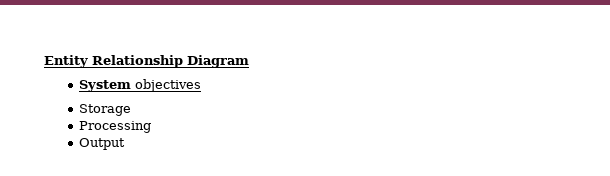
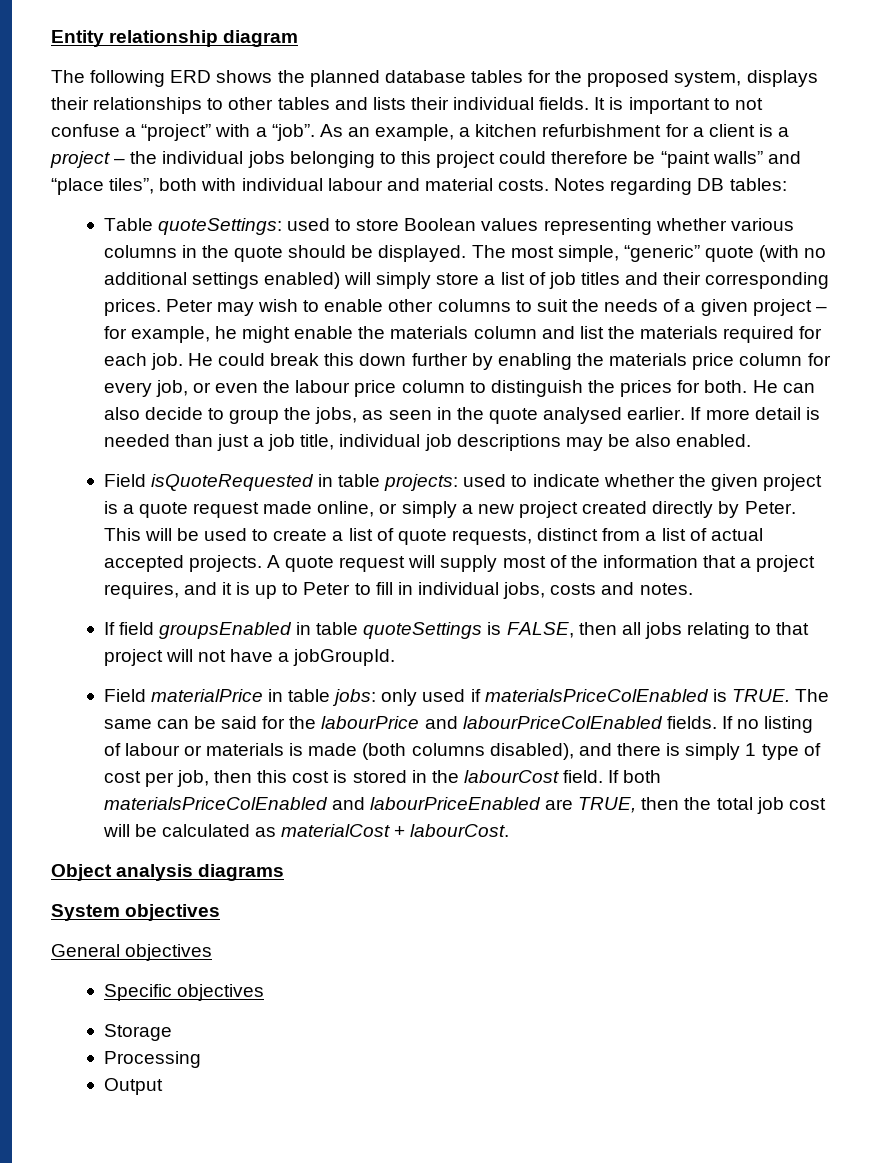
[92,55,249,68] [79,80,132,92] Relationship Diagram // System -> [109,30,299,47] [51,70,818,87] [51,97,763,114] [51,124,790,141] [50,151,801,168] [51,178,787,195] [103,218,794,235] [103,245,827,262] [103,272,830,289] [103,299,827,316] [103,326,823,343] [103,353,831,370] [103,380,815,397] [103,407,820,424] [103,434,752,451] [103,474,823,491] [103,501,796,518] [103,528,763,545] [103,555,816,572] [103,582,693,599] [103,622,810,639] [103,649,396,666] [103,689,830,706] [103,716,814,733] [103,743,821,760] [103,770,662,787] [103,797,826,814] [102,824,510,837] [51,864,285,881] [51,904,221,921] [51,944,213,961] [103,984,172,1001] relationship diagram // The following ERD shows the planned database tables for the proposed system, displays their relationships to other tables and lists their individual fields. It is important to not confuse a “project” with a “job”. As an example, a kitchen refurbishment for a client is a project – the individual jobs belonging to this project could therefore be “paint walls” and “place tiles”, both with individual labour and material costs. Notes regarding DB tables: // Table quoteSettings: used to store Boolean values representing whether various columns in the quote should be displayed. The most simple, “generic” quote (with no additional settings enabled) will simply store a list of job titles and their corresponding prices. Peter may wish to enable other columns to suit the needs of a given project – for example, he might enable the materials column and list the materials required for each job. He could break this down further by enabling the materials price column for every job, or even the labour price column to distinguish the prices for both. He can also decide to group the jobs, as seen in the quote analysed earlier. If more detail is needed than just a job title, individual job descriptions may be also enabled. // Field isQuoteRequested in table projects: used to indicate whether the given project is a quote request made online, or simply a new project created directly by Peter. This will be used to create a list of quote requests, distinct from a list of actual accepted projects. A quote request will supply most of the information that a project requires, and it is up to Peter to fill in individual jobs, costs and notes. // If field groupsEnabled in table quoteSettings is FALSE, then all jobs relating to that project will not have a jobGroupId. // Field materialPrice in table jobs: only used if materialsPriceColEnabled is TRUE. The same can be said for the labourPrice and labourPriceColEnabled fields. If no listing of labour or materials is made (both columns disabled), and there is simply 1 type of cost per job, then this cost is stored in the labourCost field. If both materialsPriceColEnabled and labourPriceEnabled are TRUE, then the total job cost will be calculated as materialCost + labourCost. // Object analysis diagrams // System objectives // General objectives // Specific

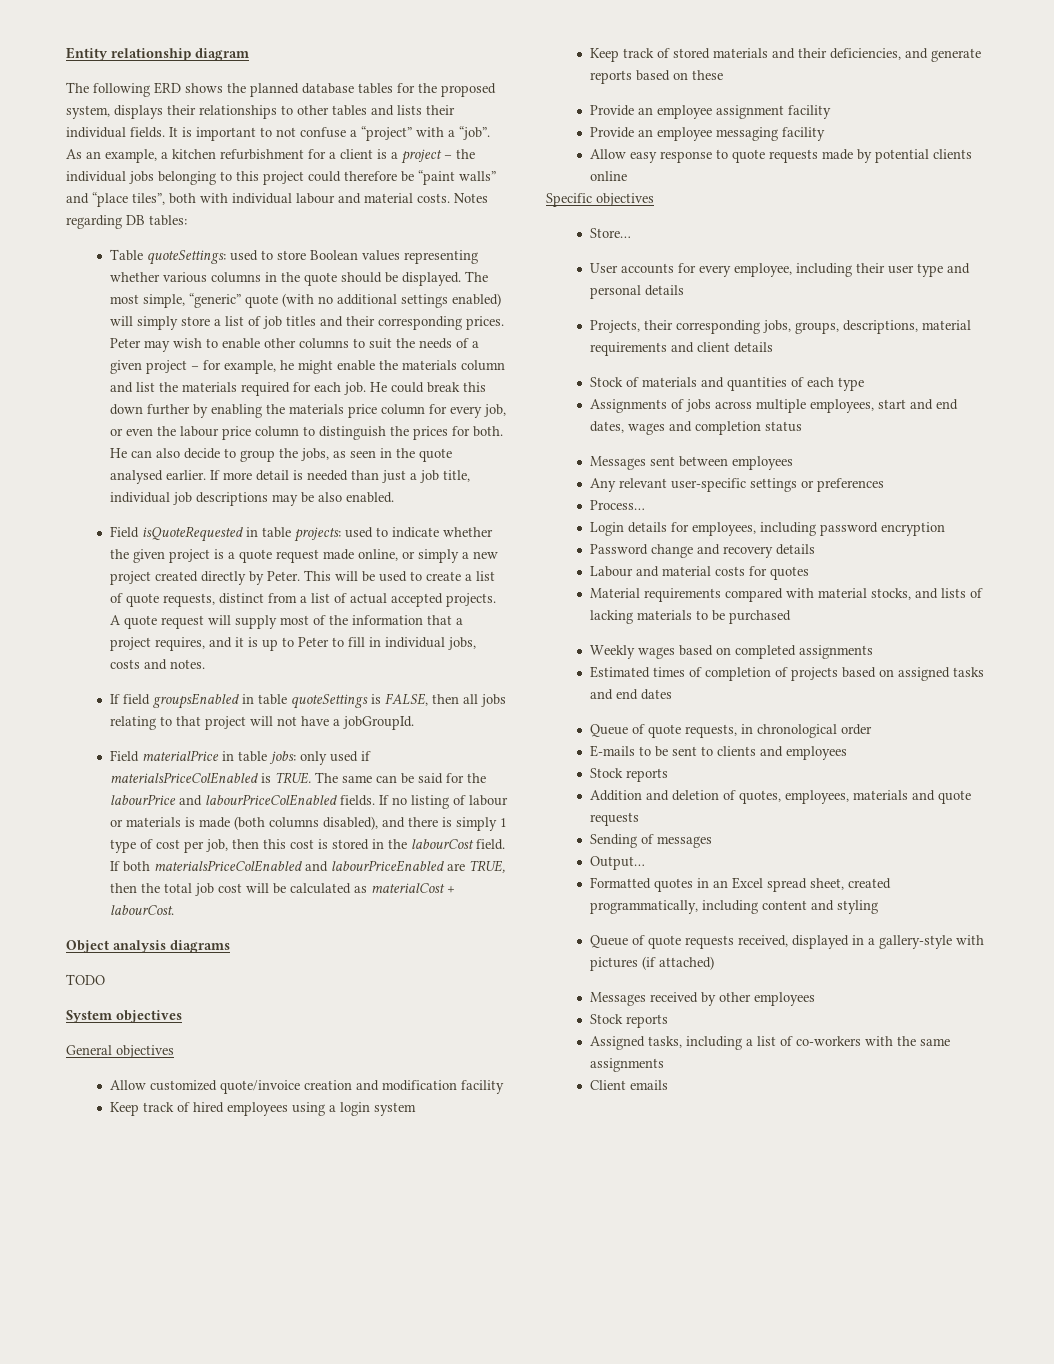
(285, 872) none -> [66,974,105,985] // TODO
[103,984,264,1001] [103,1024,172,1041] [103,1051,201,1068] [103,1078,163,1095] Specific objectives // Storage // Processing // Output -> [110,1080,505,1094] [110,1102,417,1116] [590,48,982,62] [590,70,724,84] [590,105,832,119] [590,127,826,141] [590,149,973,163] [590,171,628,181] [546,193,654,207] [590,228,632,238] [590,263,971,277] [590,285,685,299] [590,320,972,334] [590,342,774,356] [590,377,865,391] [590,399,959,413] [590,421,803,435] [590,456,794,470] [590,478,885,492] [590,500,646,510] [590,522,946,536] [590,544,816,558] [590,566,810,580] [590,588,984,602] [590,610,792,624] [590,645,874,659] [590,666,985,681] [590,689,673,700] [590,724,873,738] [590,745,848,760] [590,768,669,782] [590,790,972,804] [590,812,640,826] [590,834,713,848] [590,856,646,870] [590,877,892,892] [590,900,879,914] [590,935,985,949] [590,956,715,971] [590,992,816,1006] [590,1014,669,1028] [590,1036,951,1050] [590,1058,665,1072] [590,1080,669,1090] Allow customized quote/invoice creation and modification facility // Keep track of hired employees using a login system // Keep track of stored materials and their deficiencies, and generate reports based on these // Provide an employee assignment facility // Provide an employee messaging facility // Allow easy response to quote requests made by potential clients online // Specific objectives // Store… // User accounts for every employee, including their user type and personal details // Projects, their corresponding jobs, groups, descriptions, material requirements and client details // Stock of materials and quantities of each type // Assignments of jobs across multiple employees, start and end dates, wages and completion status // Messages sent between employees // Any relevant user-specific settings or preferences // Process… // Login details for employees, including password encryption // Password change and recovery details // Labour and material costs for quotes // Material requirements compared with material stocks, and lists of lacking materials to be purchased // Weekly wages based on completed assignments // Estimated times of completion of projects based on assigned tasks and end dates // Queue of quote requests, in chronological order // E-mails to be sent to clients and employees // Stock reports // Addition and deletion of quotes, employees, materials and quote requests // Sending of messages // Output… // Formatted quotes in an Excel spread sheet, created programmatically, including content and styling // Queue of quote requests received, displayed in a gallery-style with pictures (if attached) // Messages received by other employees // Stock reports // Assigned tasks, including a list of co-workers with the same assignments // Client emails

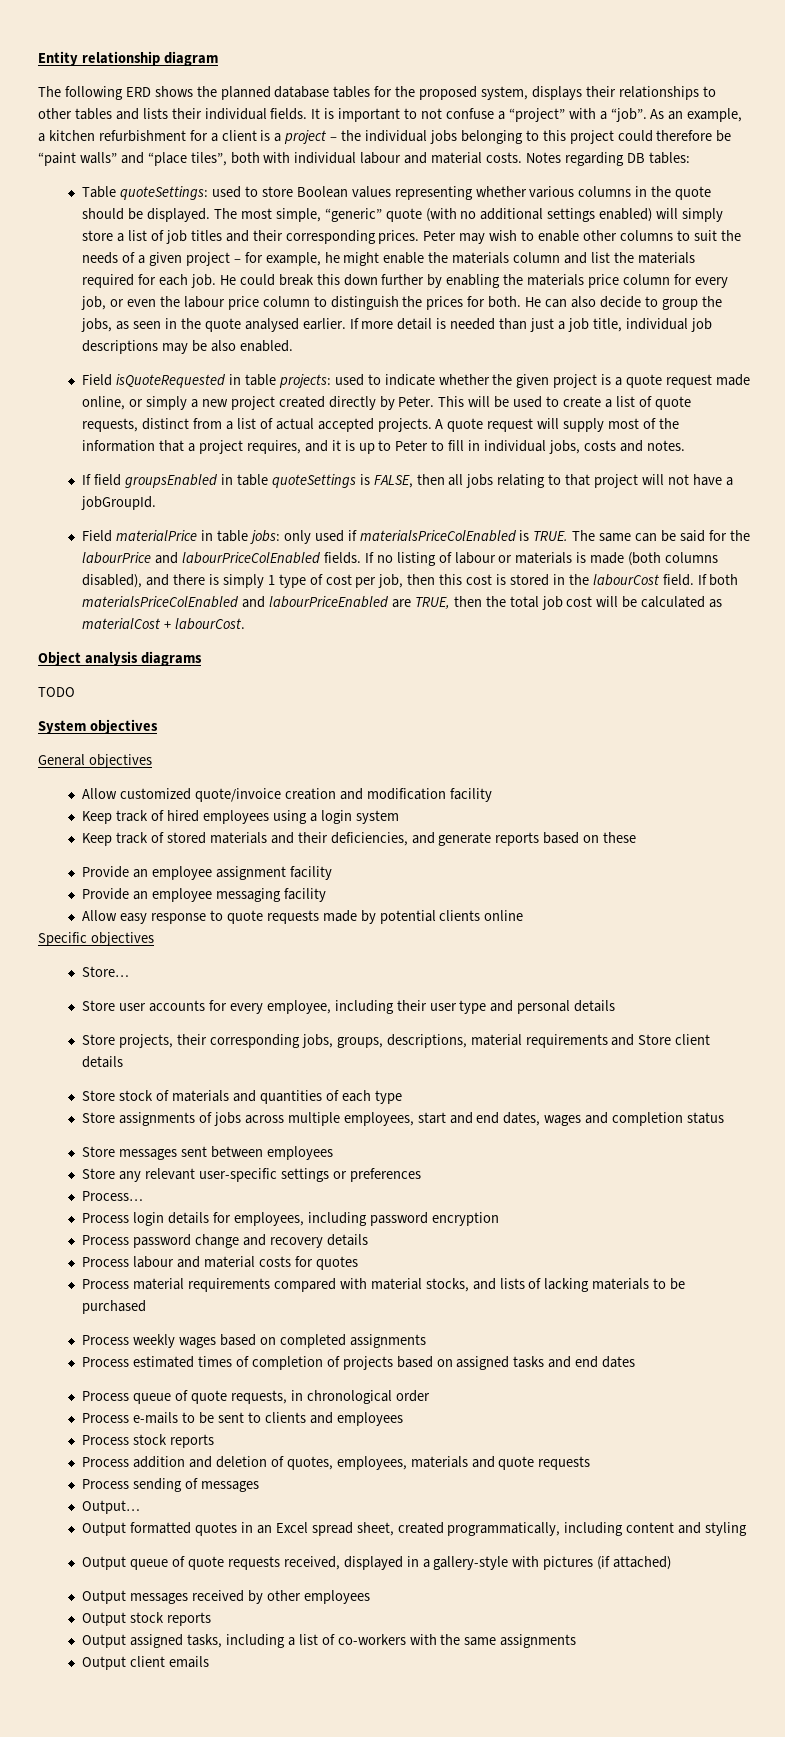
[590,263,619,273] User -> [82,1000,147,1011] Store user
[590,320,641,333] Projects, -> [82,1034,174,1048] Store projects,
(695, 347) none -> [638,1034,672,1045] Store
[590,377,624,387] Stock -> [82,1090,154,1101] Store stock
[590,399,668,413] Assignments -> [82,1112,196,1126] Store assignments
[590,456,647,470] Messages -> [82,1146,178,1160] Store messages
[590,478,617,492] Any -> [82,1168,142,1182] Store any
[590,522,625,536] Login -> [82,1212,165,1226] Process login
[590,544,649,555] Password -> [82,1234,192,1248] Process password
[590,566,634,577] Labour -> [82,1256,175,1268] Process labour
[590,588,641,598] Material -> [82,1278,185,1290] Process material
[590,645,636,659] Weekly -> [82,1334,176,1348] Process weekly
[590,666,651,678] Estimated -> [82,1356,195,1368] Process estimated
[590,724,629,737] Queue -> [82,1391,172,1404] Process queue
[590,745,636,757] E-mails -> [82,1412,179,1424] Process e-mails
[590,768,669,782] [590,790,643,801] Stock reports // Addition -> [82,1434,215,1448] [82,1456,186,1468] Process stock reports // Process addition
[590,834,638,848] Sending -> [82,1478,183,1492] Process sending
[590,877,652,889] Formatted -> [82,1522,192,1536] Output formatted
[590,935,629,948] Queue -> [82,1556,169,1570] Output queue
[590,992,647,1006] Messages -> [82,1590,189,1604] Output messages
[590,1014,669,1028] [590,1036,646,1050] Stock reports // Assigned -> [82,1612,212,1626] [82,1634,184,1648] Output stock reports // Output assigned
[590,1080,627,1090] Client -> [82,1656,166,1670] Output client

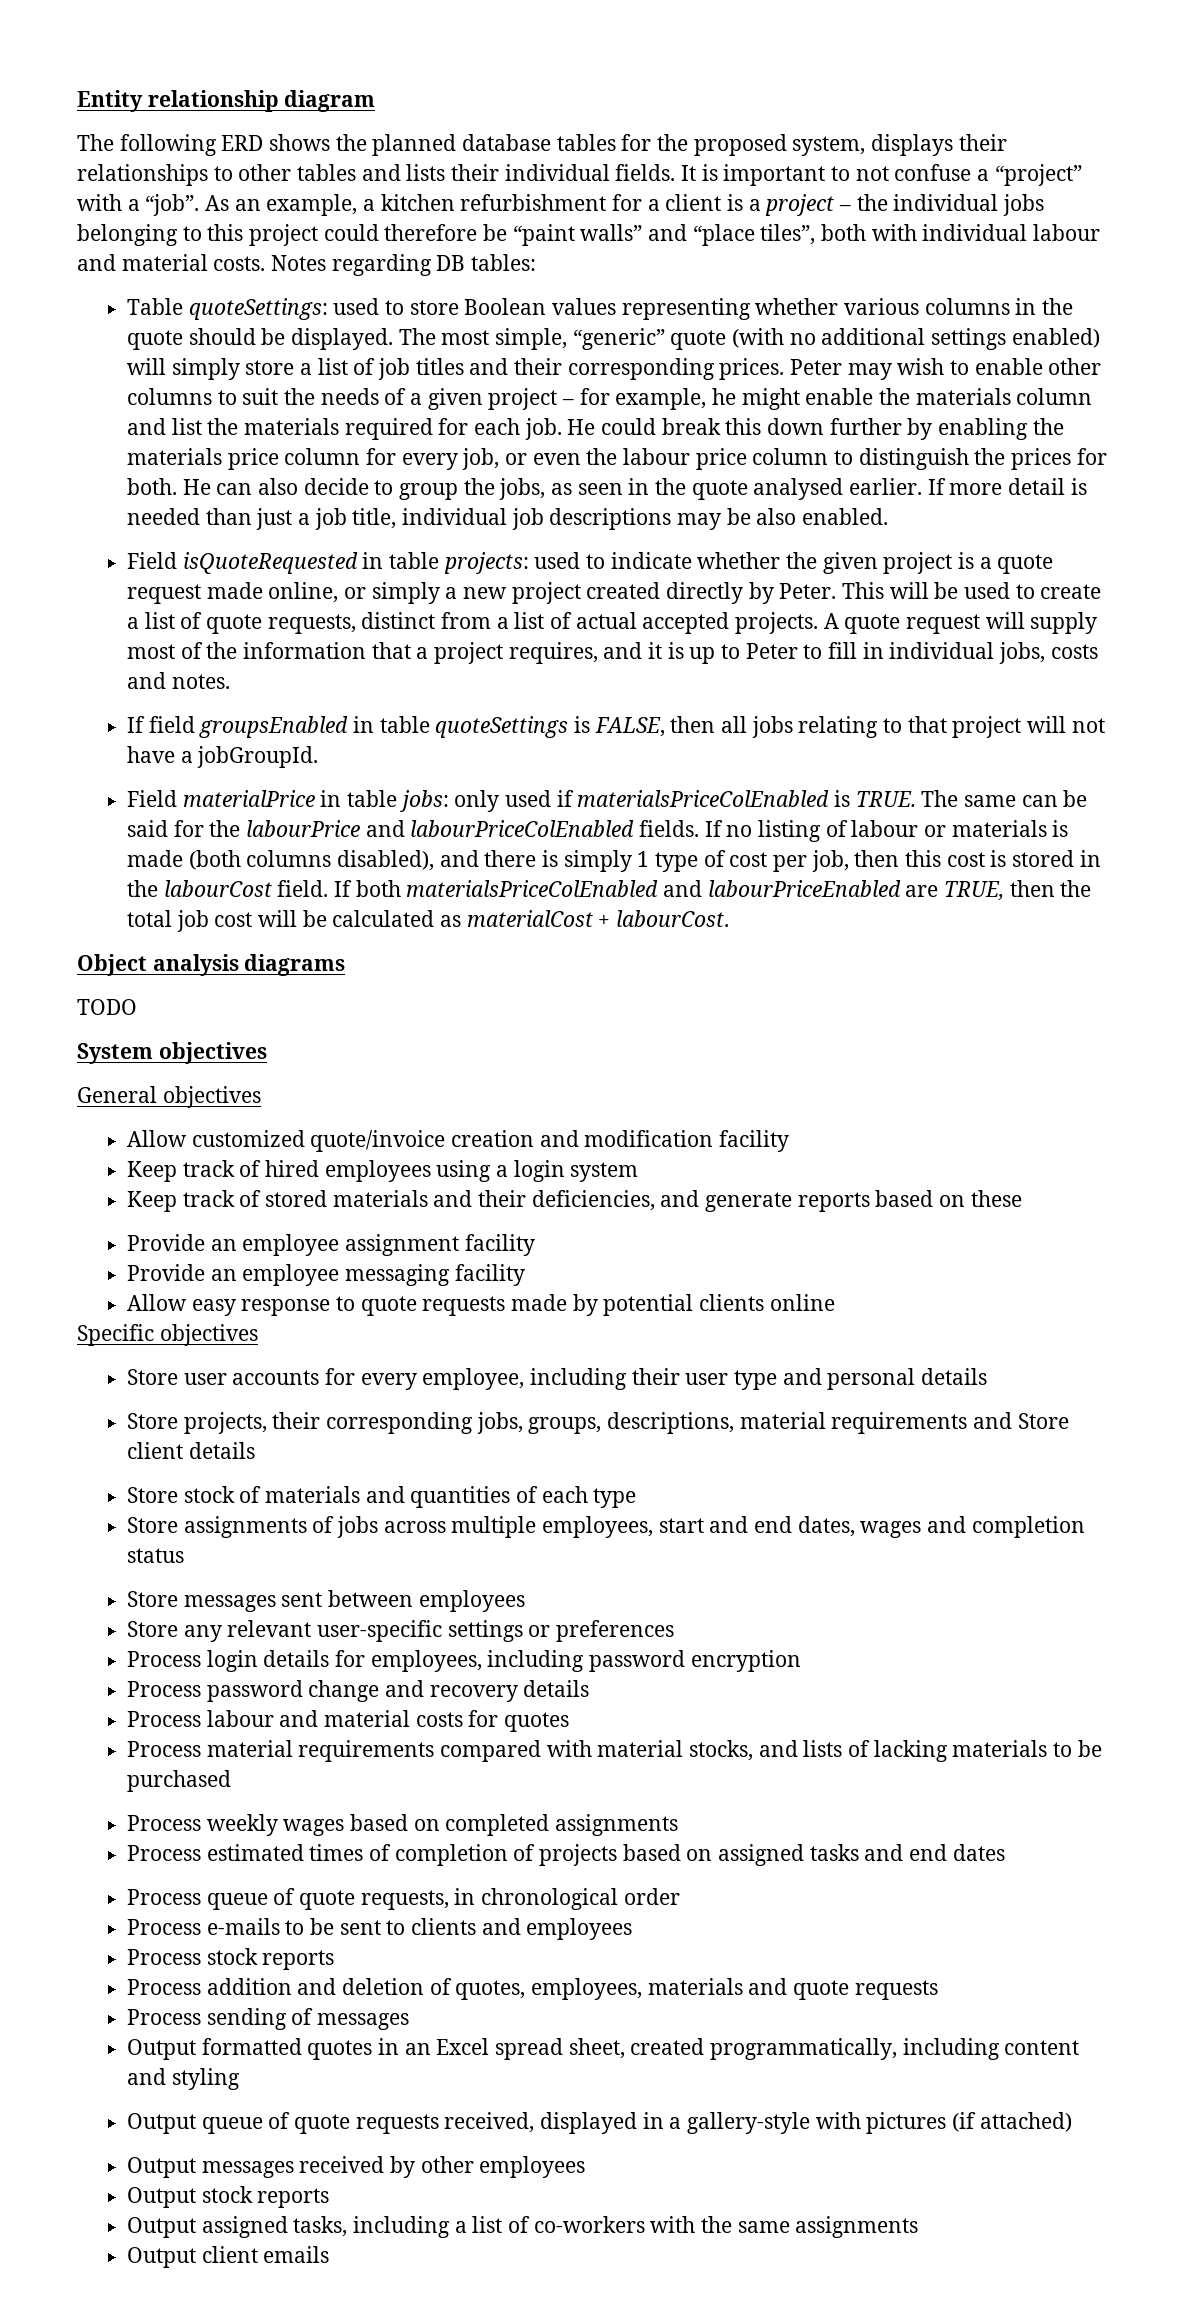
[82,966,130,977] // Store… -> (258, 1335) none
[82,1191,144,1201] // Process… -> (675, 1631) none
[82,1500,141,1514] // Output… -> (410, 2021) none

